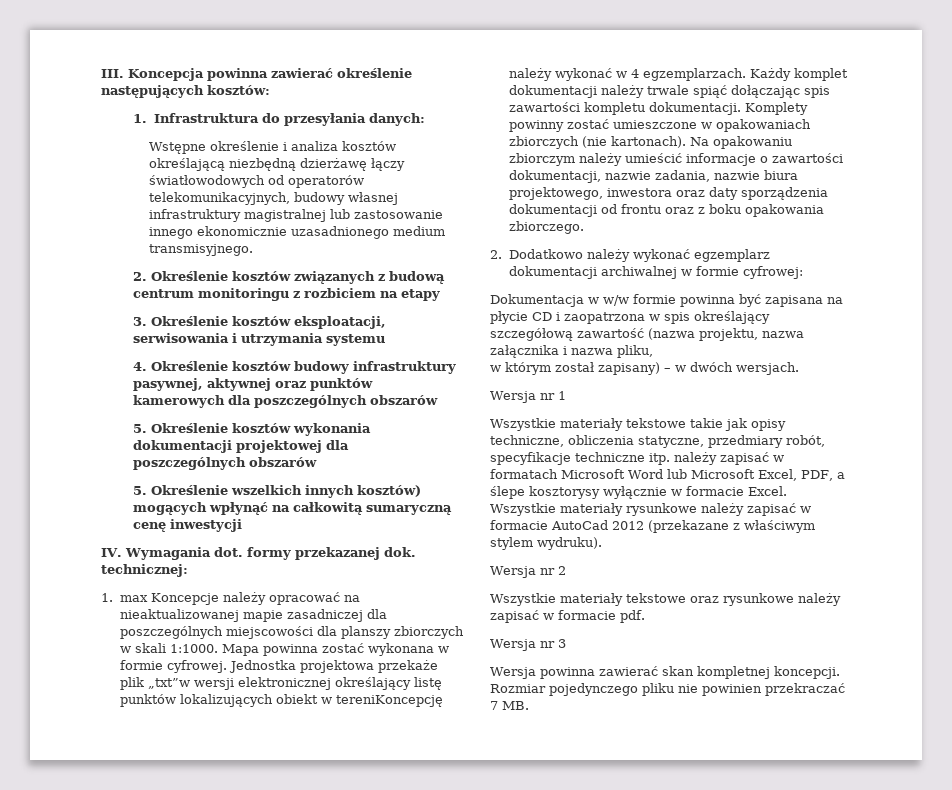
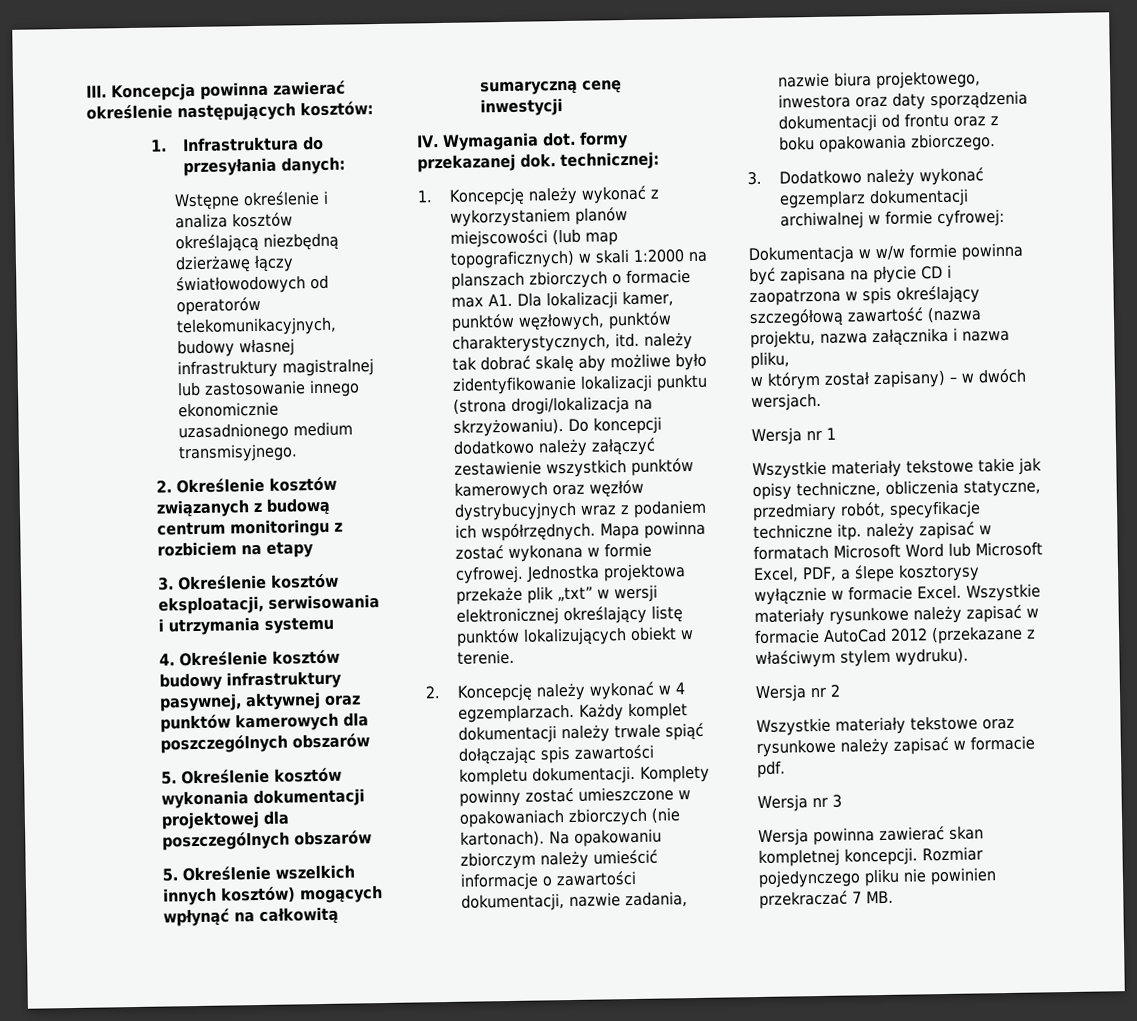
[119,592,360,605] [119,609,387,622] [119,626,464,639] [119,643,218,653] max Koncepcje należy opracować na nieaktualizowanej mapie zasadniczej dla poszczególnych miejscowości dla planszy zbiorczych w skali 1:1000. -> [448,185,660,206] [449,207,628,227] [449,228,618,248] [449,248,708,269] [450,269,691,290] [450,290,674,310] [450,311,672,332] [451,331,693,353] [451,352,707,373] [451,373,708,395] [452,396,653,415] [452,416,662,437] [452,437,656,457] [453,457,694,478] [453,479,644,500] [453,499,707,521] [454,522,596,542] Koncepcję należy wykonać z wykorzystaniem planów miejscowości (lub map topograficznych) w skali 1:2000 na planszach zbiorczych o formacie max A1. Dla lokalizacji kamer, punktów węzłowych, punktów charakterystycznych, itd. należy tak dobrać skalę aby możliwe było zidentyfikowanie lokalizacji punktu (strona drogi/lokalizacja na skrzyżowaniu). Do koncepcji dodatkowo należy załączyć zestawienie wszystkich punktów kamerowych oraz węzłów dystrybucyjnych wraz z podaniem ich współrzędnych.
[147,678,190,689] „txt”w -> [556,586,610,602] „txt” w
[335,695,443,707] tereniKoncepcję -> [456,649,515,665] [425,683,533,702] terenie. // 2. Koncepcję
[490,250,502,259] 2. -> [747,171,762,186] 3.

